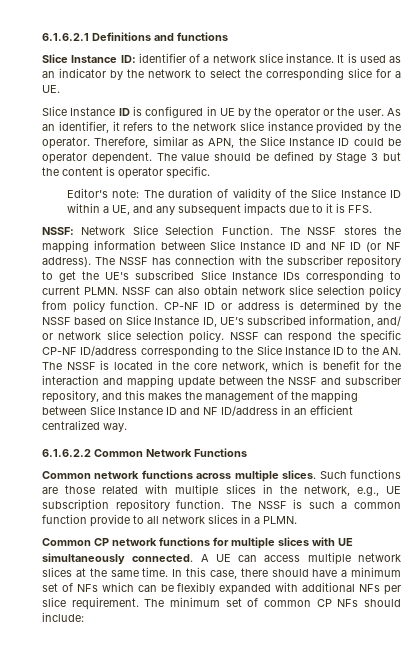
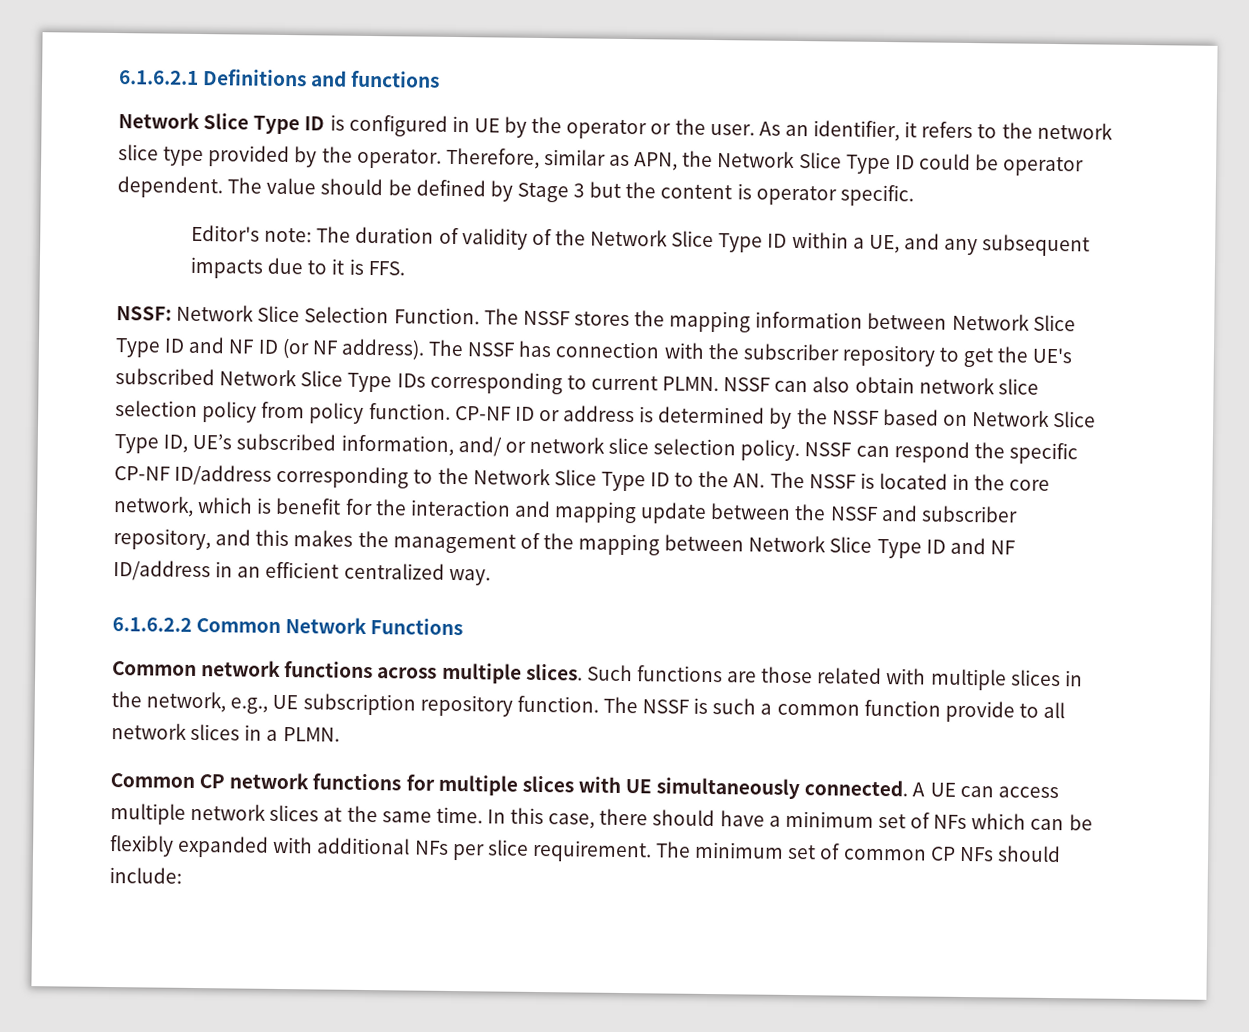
[42,53,401,63] [42,68,401,81] [42,85,60,93] [42,106,116,116] Slice Instance ID: identifier of a network slice instance. It is used as an indicator by the network to select the corresponding slice for a UE. // Slice Instance -> [118,112,301,135] Network Slice Type
[267,121,313,131] instance -> [163,146,205,167] type
[259,136,335,146] Slice Instance -> [717,151,891,175] Network Slice Type
[311,188,386,198] Slice Instance -> [590,229,764,253] Network Slice Type
[210,240,286,250] Slice Instance -> [951,313,1076,332] [115,338,161,358] Network Slice Type
[200,270,277,280] Slice Instance -> [219,369,393,393] Network Slice Type
[126,315,200,325] Slice Instance -> [972,410,1097,428] [114,434,159,454] Network Slice Type
[256,345,330,355] Slice Instance -> [472,468,646,492] Network Slice Type
[90,405,163,415] Slice Instance -> [748,535,922,559] Network Slice Type

